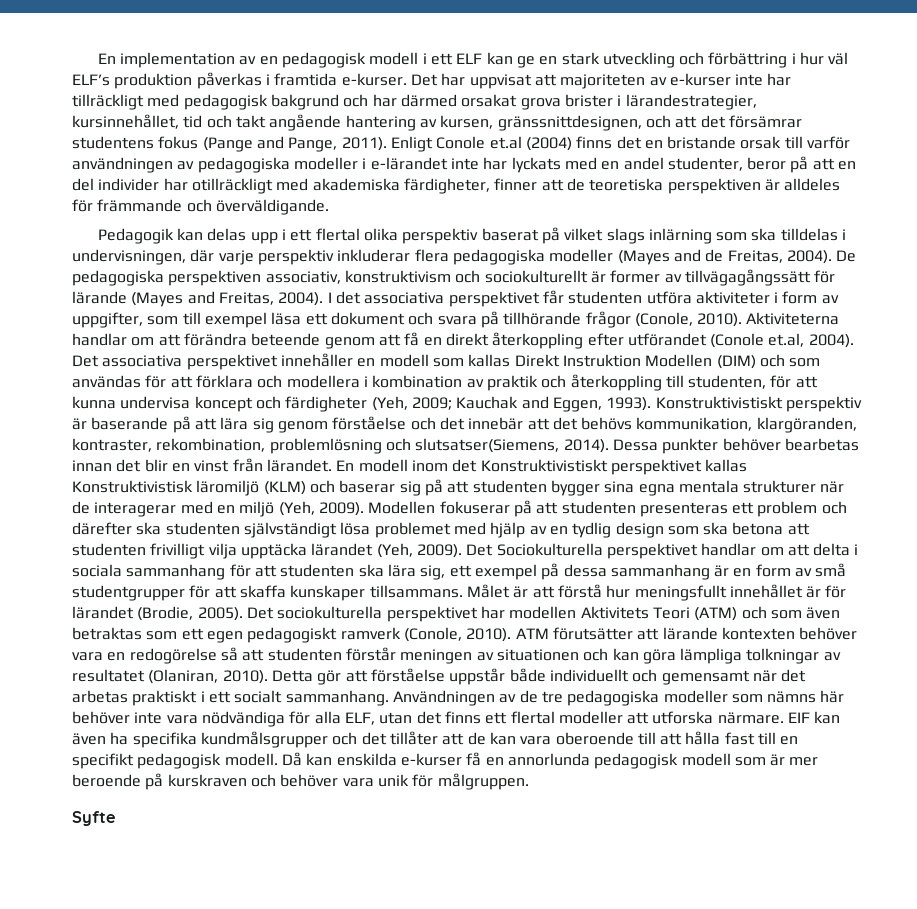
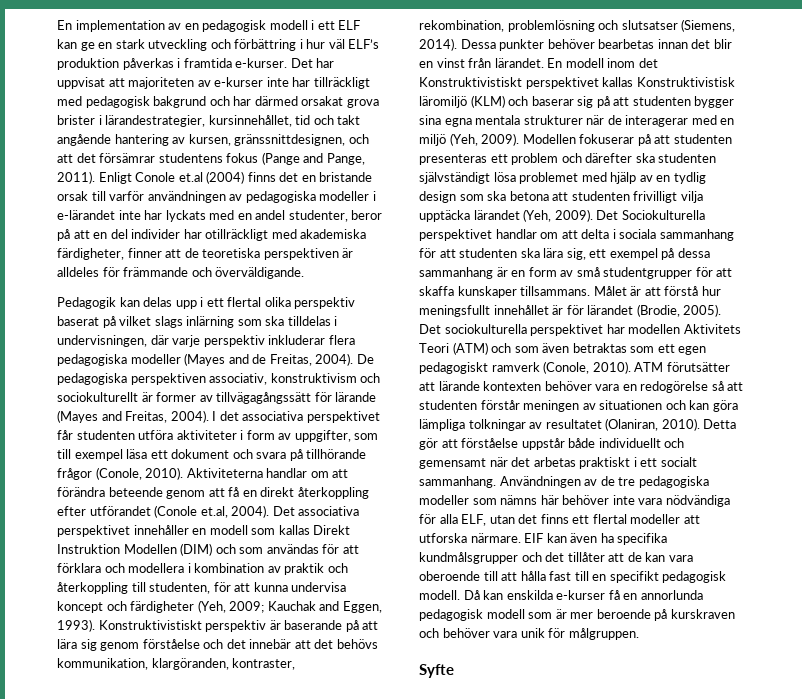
[415,438,560,453] slutsatser(Siemens, -> [621,19,736,32] slutsatser (Siemens,

